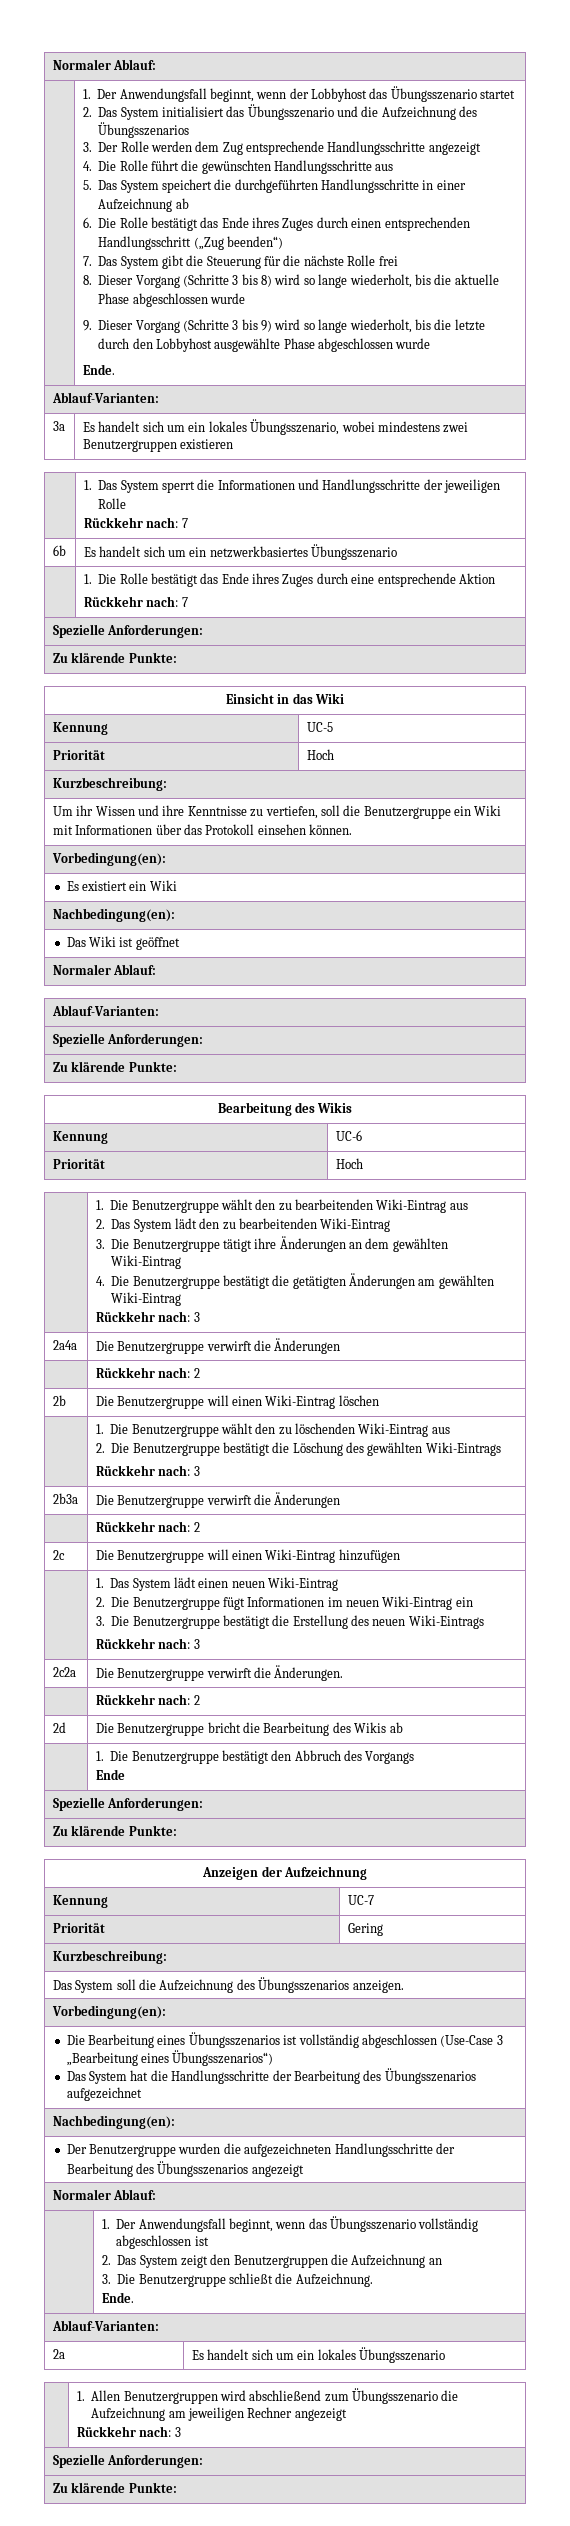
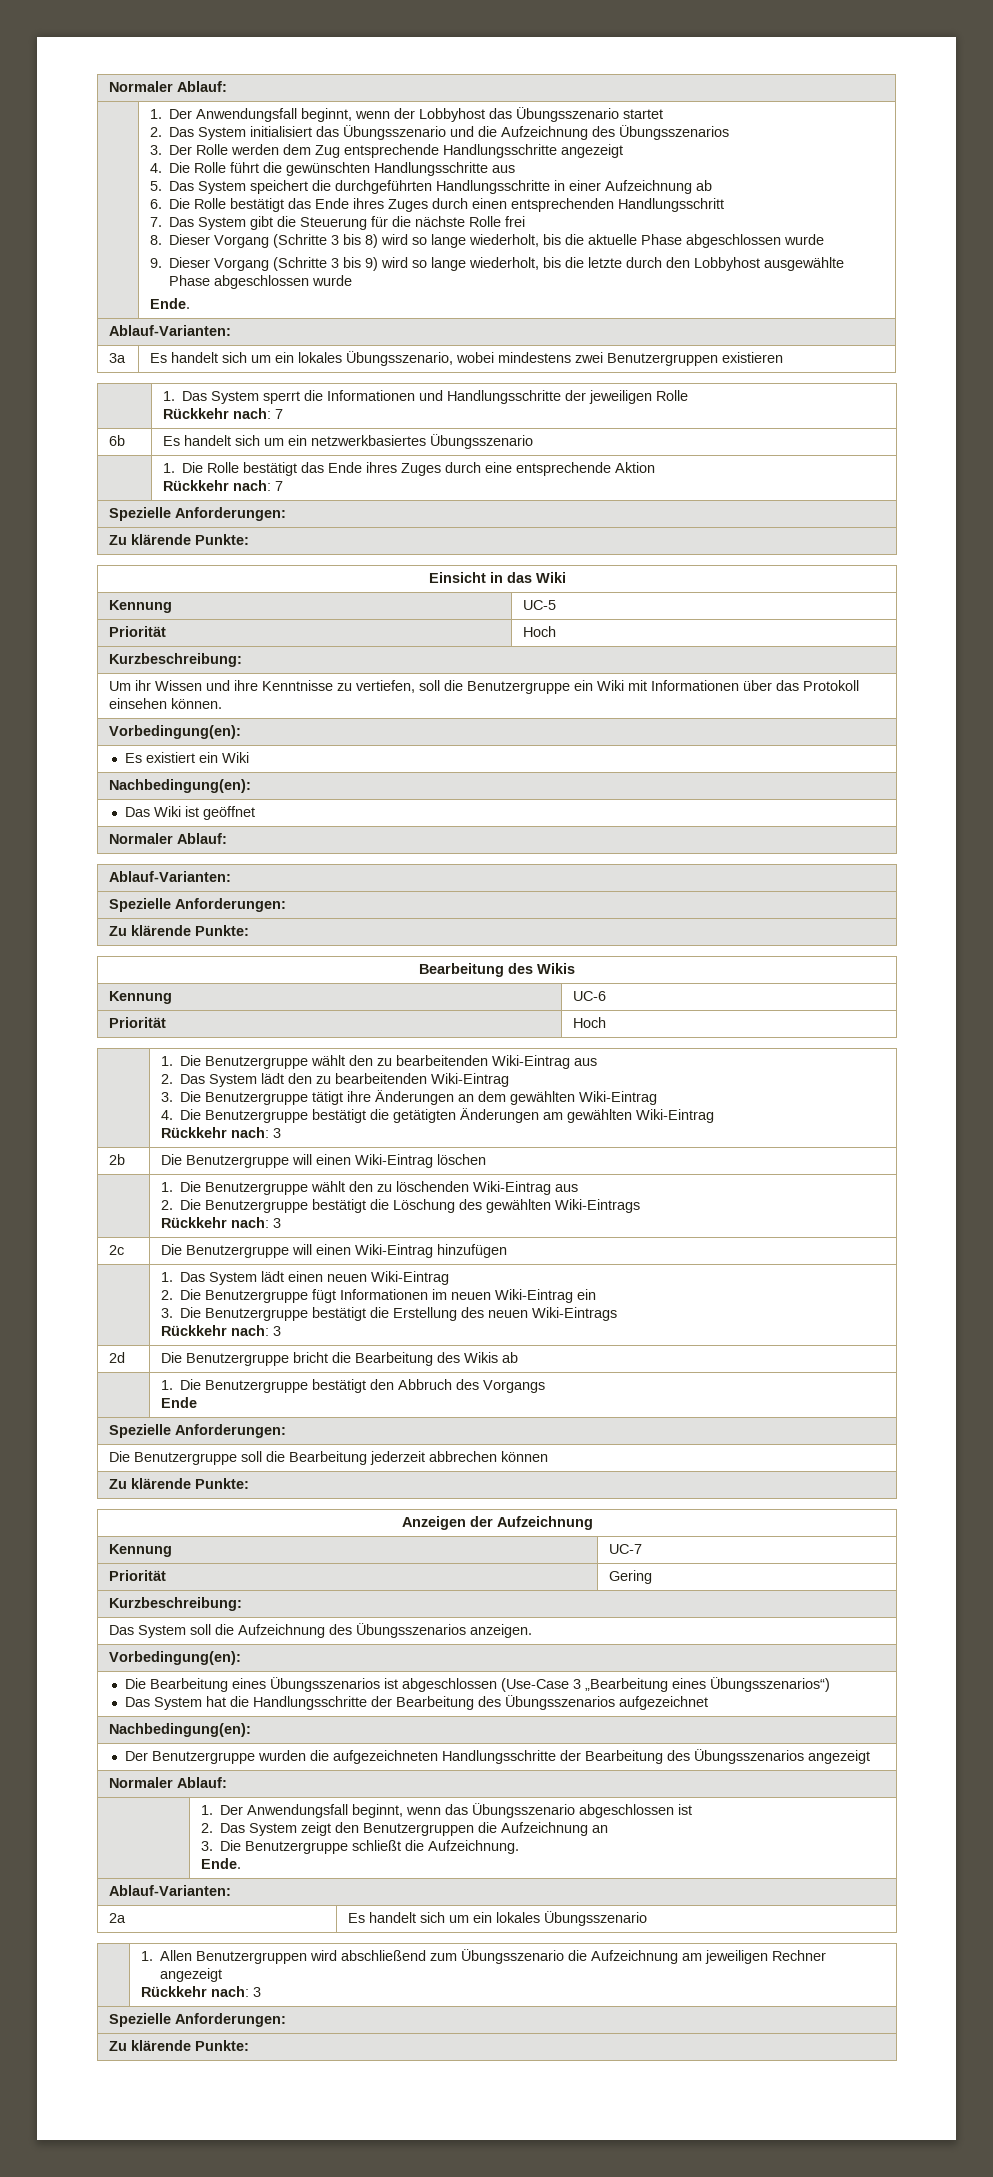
[193,236,283,250] („Zug beenden“) -> (725, 205) none
[52,1340,77,1350] [95,1338,341,1354] [95,1367,200,1378] // 2a4a | Die Benutzergruppe verwirft die Änderungen // | Rückkehr nach: 2 -> (282, 1133) none
[52,1493,78,1504] [95,1492,341,1508] [95,1521,200,1532] // 2b3a | Die Benutzergruppe verwirft die Änderungen // | Rückkehr nach: 2 -> (282, 1223) none
[52,1667,76,1677] [95,1665,344,1681] [95,1694,200,1705] // 2c2a | Die Benutzergruppe verwirft die Änderungen. // | Rückkehr nach: 2 -> (282, 1331) none
(204, 1804) none -> [109,1451,549,1465] // Die Benutzergruppe soll die Bearbeitung jederzeit abbrechen können
[298,2034,359,2048] vollständig -> (399, 1683) none
[418,2218,479,2232] vollständig -> (576, 1810) none

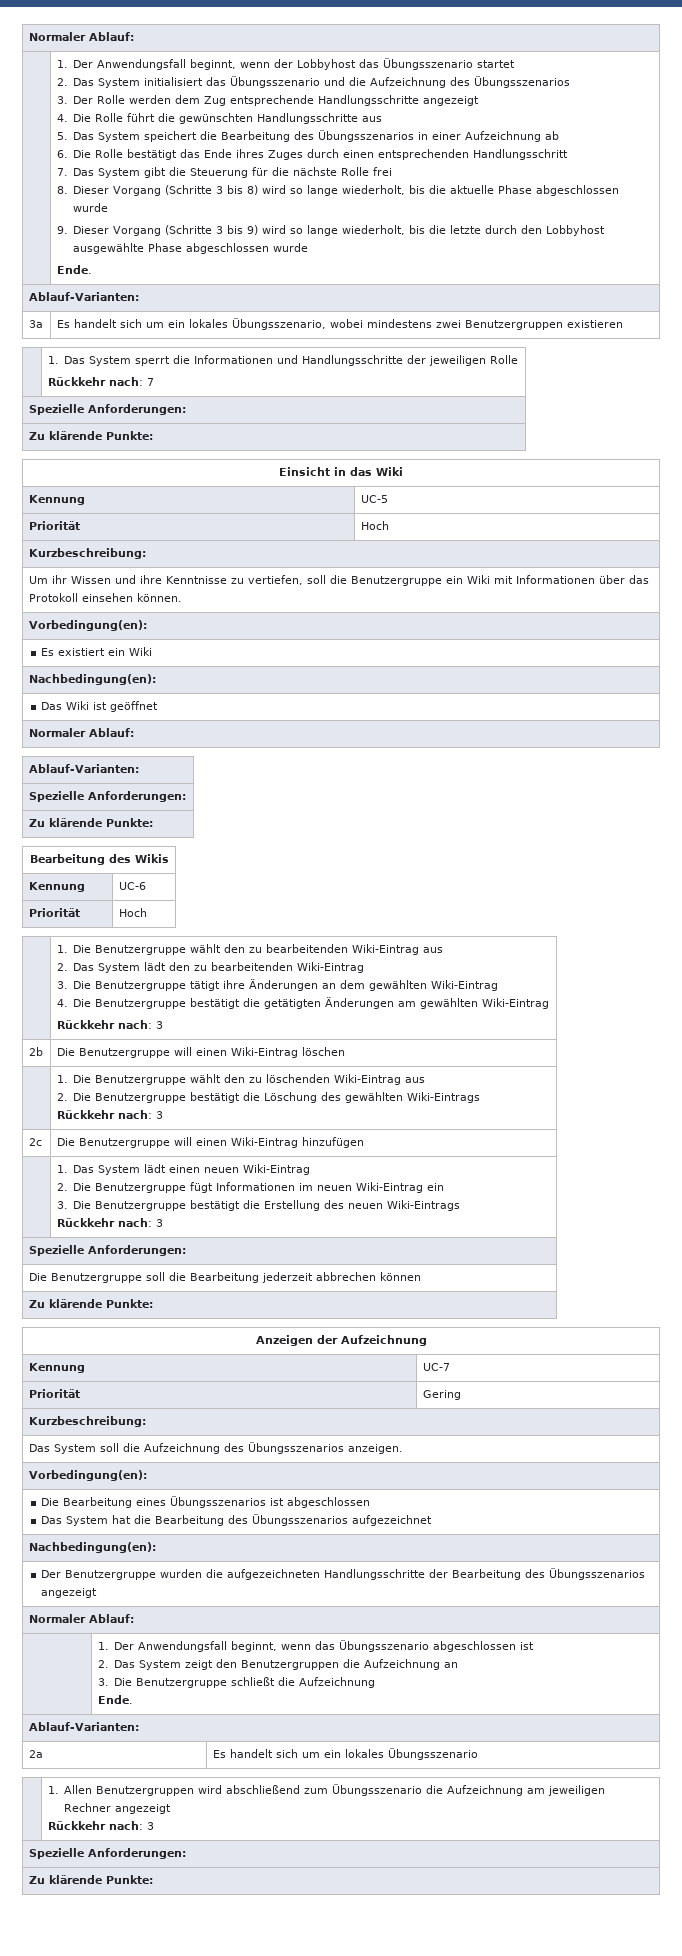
[335,180,551,194] durchgeführten Handlungsschritte -> [221,130,415,142] Bearbeitung des Übungsszenarios
[109,435,126,446] [163,434,534,449] [163,462,656,476] [163,480,284,491] // 6b | Es handelt sich um ein netzwerkbasiertes Übungsszenario // | 1. Die Rolle bestätigt das Ende ihres Zuges durch eine entsprechende Aktion // Rückkehr nach: 7 -> (154, 382) none
[109,1352,126,1363] [161,1352,519,1366] [161,1379,546,1393] [161,1397,198,1408] // 2d | Die Benutzergruppe bricht die Bearbeitung des Wikis ab // | 1. Die Benutzergruppe bestätigt den Abbruch des Vorgangs // Ende -> (163, 1223) none
[501,1677,831,1692] (Use-Case 3 „Bearbeitung eines Übungsszenarios“) -> (370, 1502) none
[253,1696,393,1710] Handlungsschritte der -> (151, 1519) none
[428,1840,520,1854] Aufzeichnung. -> [299,1677,376,1688] Aufzeichnung

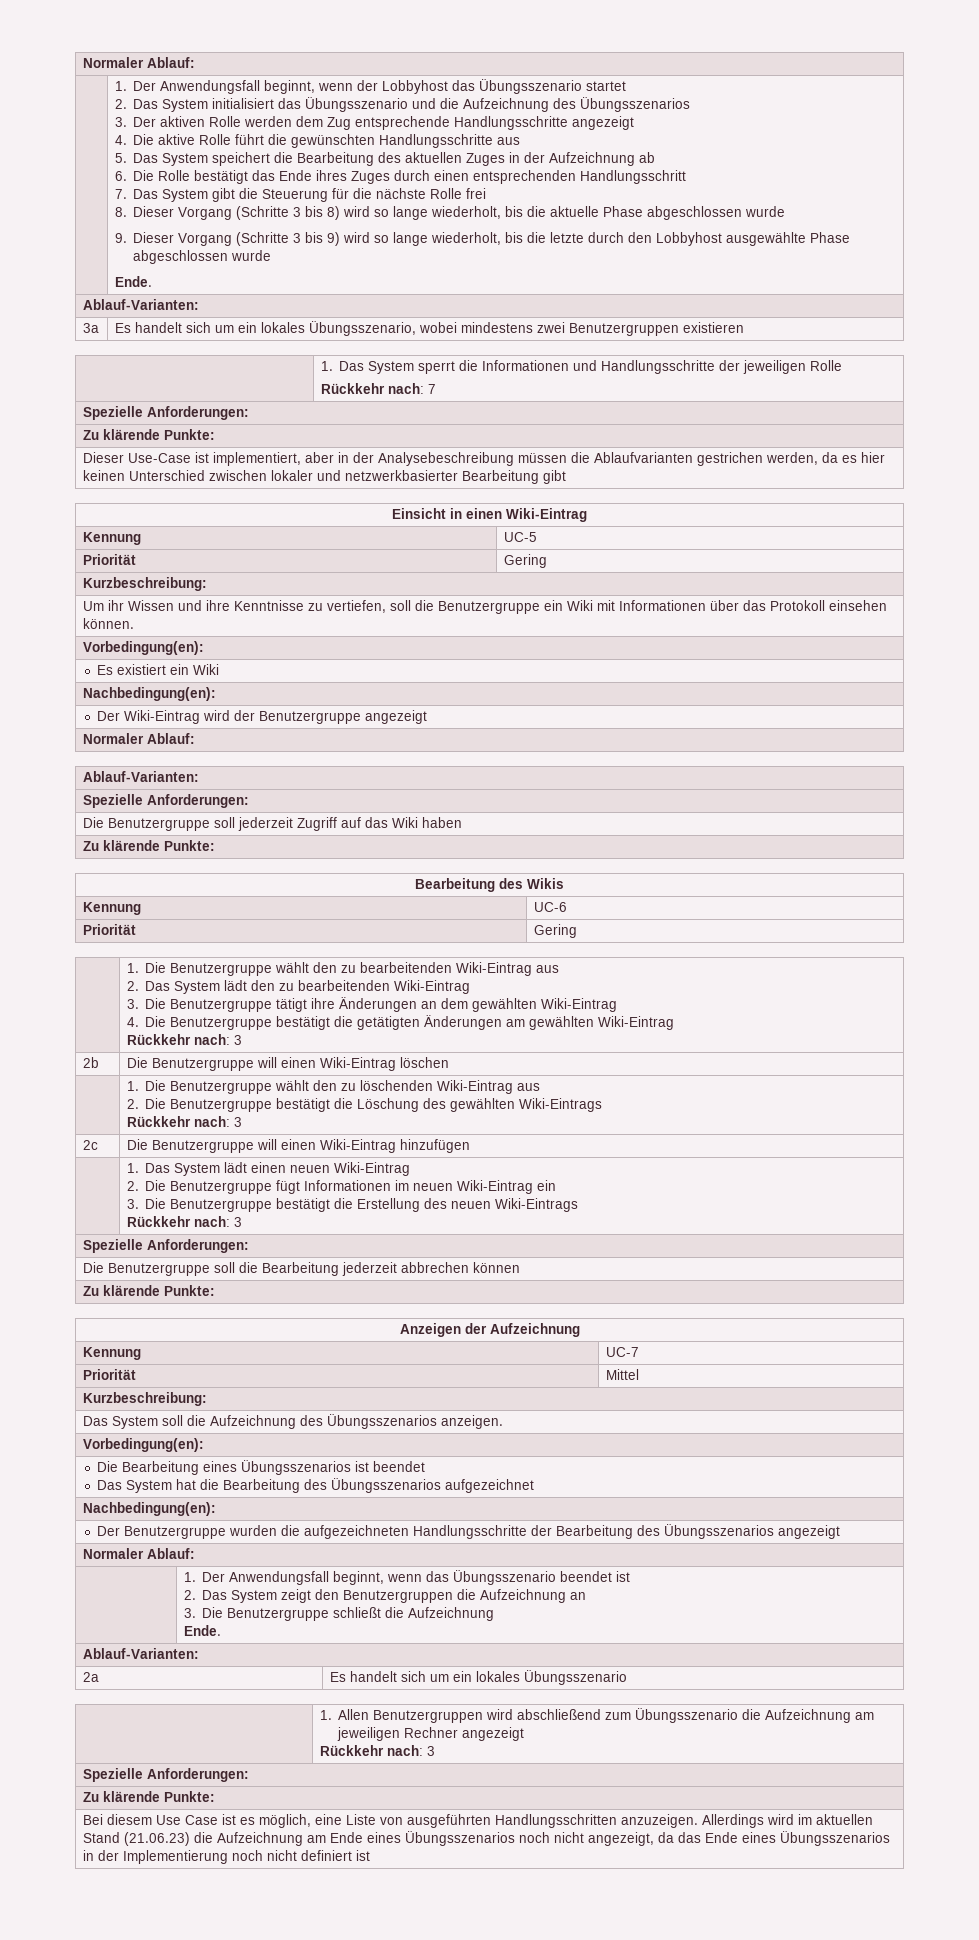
(94, 100) none -> [160,116,206,127] aktiven
(92, 118) none -> [158,134,196,145] aktive
[318,130,462,142] Übungsszenarios in einer -> [405,152,546,166] aktuellen Zuges in der
(153, 435) none -> [82,452,885,466] [82,470,566,484] // Dieser Use-Case ist implementiert, aber in der Analysebeschreibung müssen die Ablaufvarianten gestrichen werden, da es hier keinen Unterschied zwischen lokaler und netzwerkbasierter Bearbeitung gibt
[350,467,403,476] das Wiki -> [466,508,587,522] einen Wiki-Eintrag
[360,521,389,530] Hoch -> [503,554,547,568] Gering
[40,701,158,712] Das Wiki ist geöffnet -> [97,710,428,724] Der Wiki-Eintrag wird der Benutzergruppe angezeigt
(186, 796) none -> [82,817,462,831] // Die Benutzergruppe soll jederzeit Zugriff auf das Wiki haben
[118,908,147,917] Hoch -> [533,924,577,938] Gering
[422,1390,461,1400] Gering -> [605,1369,639,1380] Mittel
[286,1497,370,1508] abgeschlossen -> [373,1461,426,1472] beendet
[433,1641,517,1652] abgeschlossen -> [560,1571,613,1582] beendet
(153, 1879) none -> [82,1814,873,1828] [82,1831,890,1846] [82,1850,370,1864] // Bei diesem Use Case ist es möglich, eine Liste von ausgeführten Handlungsschritten anzuzeigen. Allerdings wird im aktuellen Stand (21.06.23) die Aufzeichnung am Ende eines Übungsszenarios noch nicht angezeigt, da das Ende eines Übungsszenarios in der Implementierung noch nicht definiert ist

